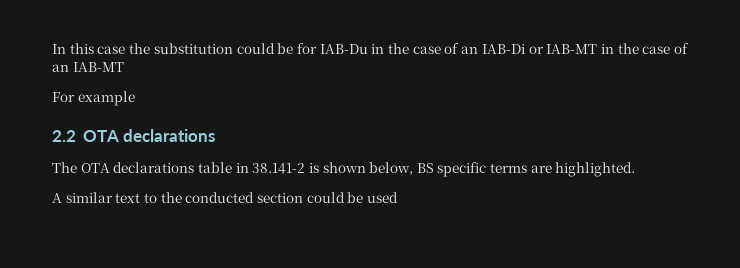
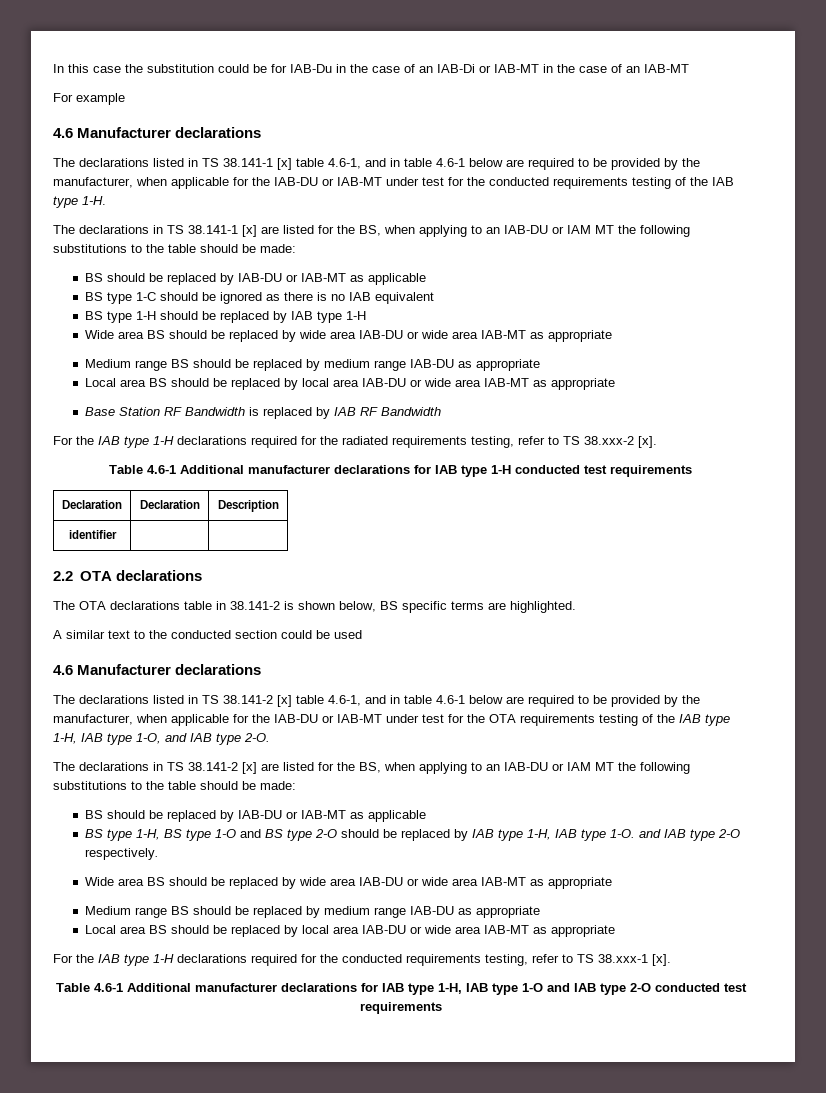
(135, 98) none -> [53,127,262,138] [53,158,700,170] [53,177,734,189] [53,196,106,208] [53,225,690,237] [53,244,296,253] [84,273,426,285] [84,292,434,304] [84,311,366,323] [84,330,612,342] [84,359,540,371] [84,378,615,390] [84,407,441,419] [53,436,657,448] [109,465,692,477] [62,500,122,509] [139,500,200,509] [217,500,279,512] [68,530,117,539] // 4.6 Manufacturer declarations // The declarations listed in TS 38.141-1 [x] table 4.6-1, and in table 4.6-1 below are required to be provided by the manufacturer, when applicable for the IAB-DU or IAB-MT under test for the conducted requirements testing of the IAB type 1-H. // The declarations in TS 38.141-1 [x] are listed for the BS, when applying to an IAB-DU or IAM MT the following substitutions to the table should be made: // BS should be replaced by IAB-DU or IAB-MT as applicable // BS type 1-C should be ignored as there is no IAB equivalent // BS type 1-H should be replaced by IAB type 1-H // Wide area BS should be replaced by wide area IAB-DU or wide area IAB-MT as appropriate // Medium range BS should be replaced by medium range IAB-DU as appropriate // Local area BS should be replaced by local area IAB-DU or wide area IAB-MT as appropriate // Base Station RF Bandwidth is replaced by IAB RF Bandwidth // For the IAB type 1-H declarations required for the radiated requirements testing, refer to TS 38.xxx-2 [x]. // Table 4.6-1 Additional manufacturer declarations for IAB type 1-H conducted test requirements // Declaration | Declaration | Description // identifier | |
(398, 197) none -> [53,664,262,675] [53,695,700,707] [53,714,730,726] [53,733,270,745] [53,762,690,774] [53,781,296,790] [84,810,426,822] [84,829,740,841] [84,848,159,860] [84,877,612,889] [84,906,540,918] [84,925,615,937] [53,954,671,966] [55,983,747,995] [359,1002,442,1014] // 4.6 Manufacturer declarations // The declarations listed in TS 38.141-2 [x] table 4.6-1, and in table 4.6-1 below are required to be provided by the manufacturer, when applicable for the IAB-DU or IAB-MT under test for the OTA requirements testing of the IAB type 1-H, IAB type 1-O, and IAB type 2-O. // The declarations in TS 38.141-2 [x] are listed for the BS, when applying to an IAB-DU or IAM MT the following substitutions to the table should be made: // BS should be replaced by IAB-DU or IAB-MT as applicable // BS type 1-H, BS type 1-O and BS type 2-O should be replaced by IAB type 1-H, IAB type 1-O. and IAB type 2-O respectively. // Wide area BS should be replaced by wide area IAB-DU or wide area IAB-MT as appropriate // Medium range BS should be replaced by medium range IAB-DU as appropriate // Local area BS should be replaced by local area IAB-DU or wide area IAB-MT as appropriate // For the IAB type 1-H declarations required for the conducted requirements testing, refer to TS 38.xxx-1 [x]. // Table 4.6-1 Additional manufacturer declarations for IAB type 1-H, IAB type 1-O and IAB type 2-O conducted test requirements

